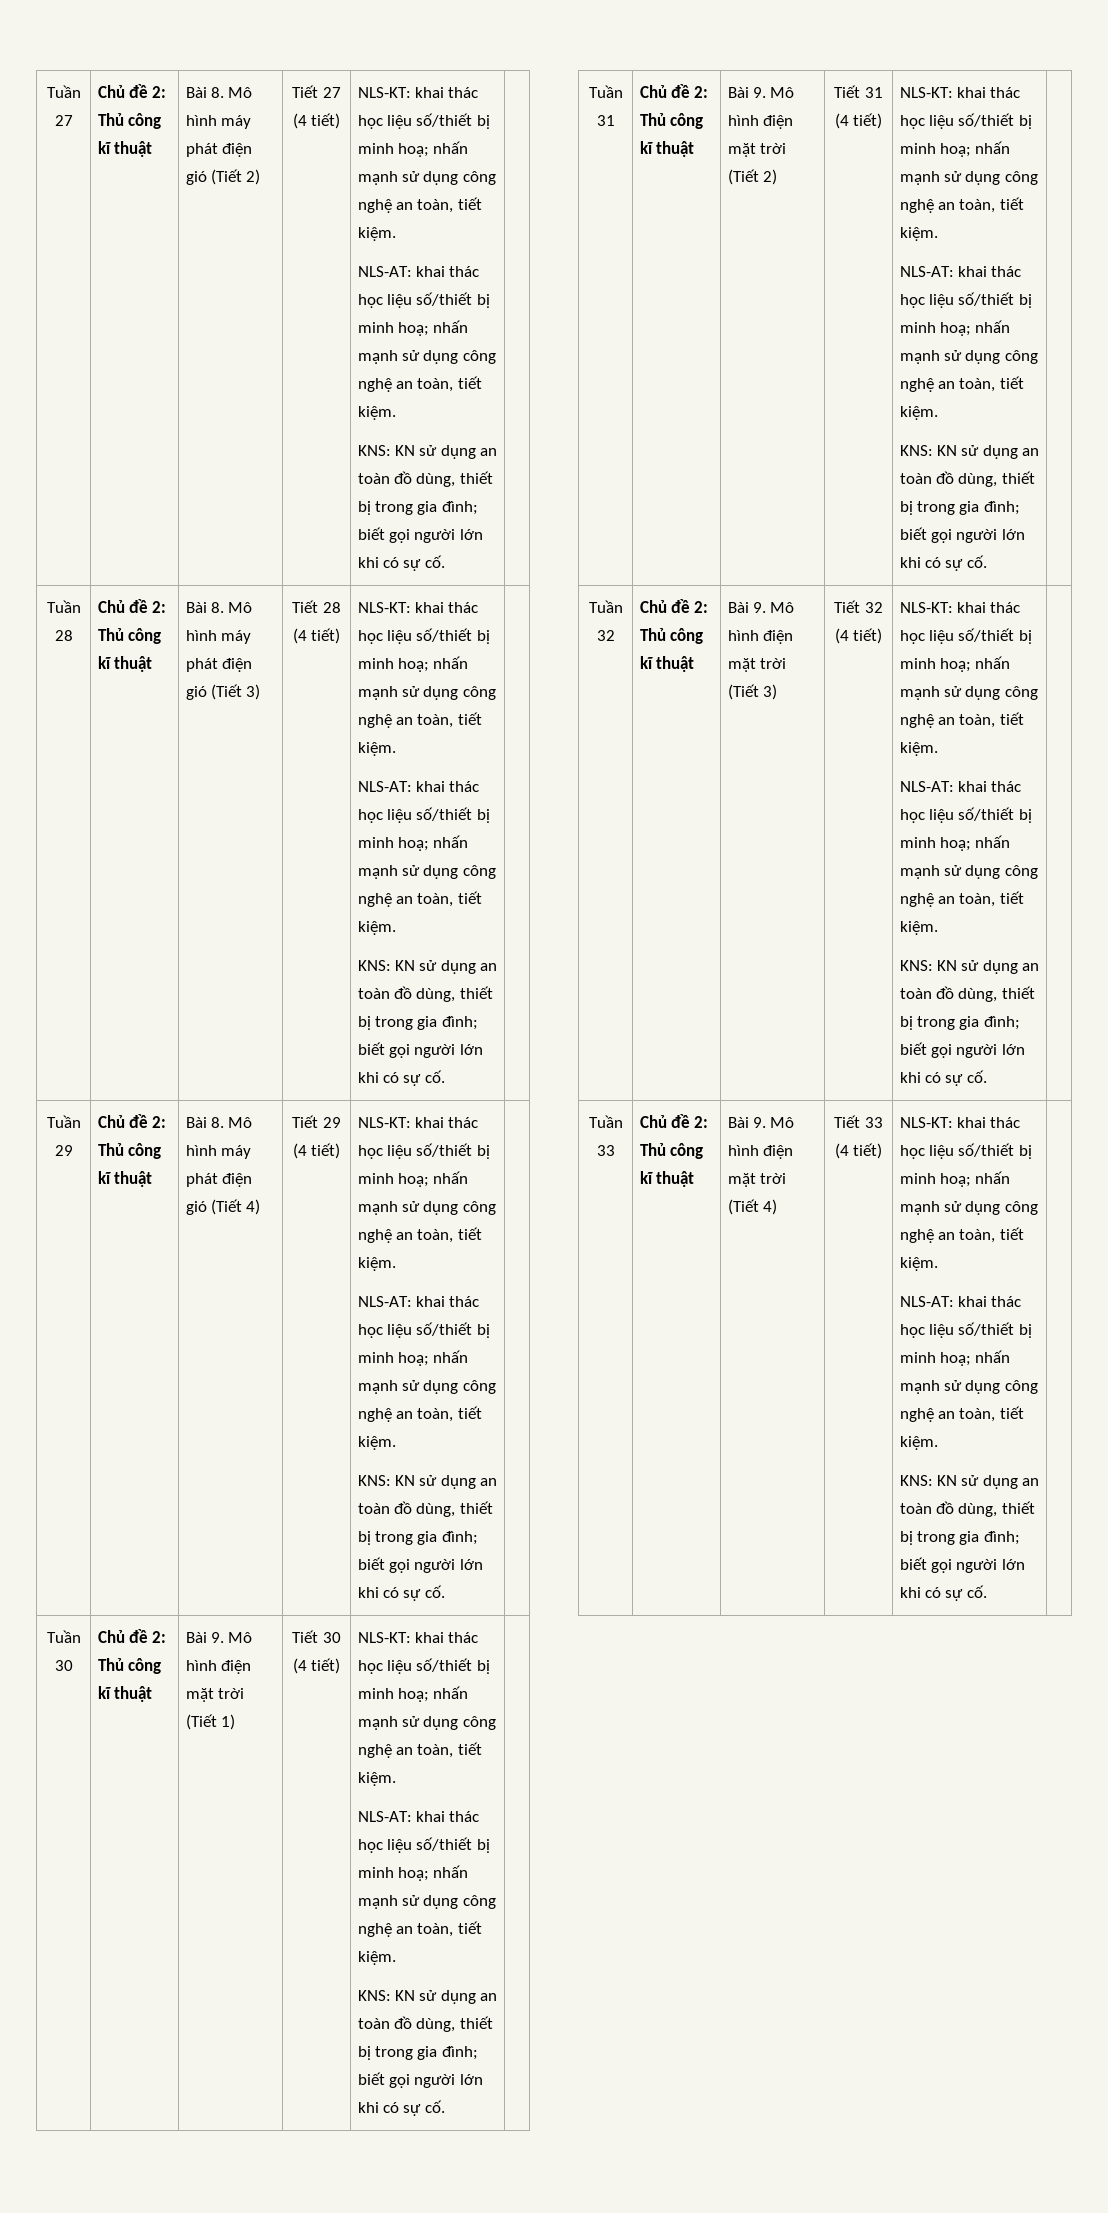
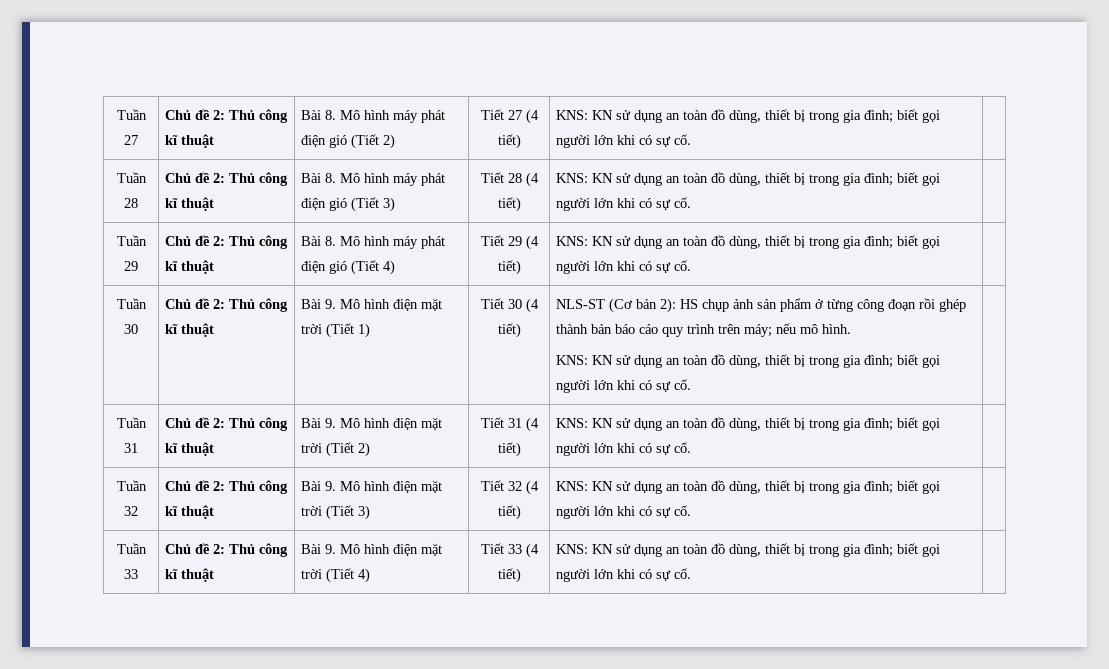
[357,87,479,98] [357,113,490,129] [357,141,469,157] [357,171,496,185] [357,197,482,213] [357,227,396,241] [357,266,480,277] [357,292,490,308] [357,320,469,336] [357,350,496,364] [357,376,482,392] [357,406,396,420] NLS-KT: khai thác học liệu số/thiết bị minh hoạ; nhấn mạnh sử dụng công nghệ an toàn, tiết kiệm. // NLS-AT: khai thác học liệu số/thiết bị minh hoạ; nhấn mạnh sử dụng công nghệ an toàn, tiết kiệm. // -> (521, 141) none
[357,602,479,613] [357,628,490,644] [357,656,469,672] [357,686,496,700] [357,712,482,728] [357,742,396,756] [357,781,480,792] [357,807,490,823] [357,835,469,851] [357,865,496,879] [357,891,482,907] [357,921,396,935] NLS-KT: khai thác học liệu số/thiết bị minh hoạ; nhấn mạnh sử dụng công nghệ an toàn, tiết kiệm. // NLS-AT: khai thác học liệu số/thiết bị minh hoạ; nhấn mạnh sử dụng công nghệ an toàn, tiết kiệm. // -> (521, 204) none
[357,1117,479,1128] [357,1143,490,1159] [357,1171,469,1187] [357,1201,496,1215] [357,1227,482,1243] [357,1257,396,1271] [357,1296,480,1307] [357,1322,490,1338] [357,1350,469,1366] [357,1380,496,1394] [357,1406,482,1422] [357,1436,396,1450] NLS-KT: khai thác học liệu số/thiết bị minh hoạ; nhấn mạnh sử dụng công nghệ an toàn, tiết kiệm. // NLS-AT: khai thác học liệu số/thiết bị minh hoạ; nhấn mạnh sử dụng công nghệ an toàn, tiết kiệm. // -> (521, 267) none
[357,1632,479,1643] [357,1658,490,1674] [357,1686,469,1702] [357,1716,496,1730] [357,1742,482,1758] [357,1772,396,1786] [357,1811,480,1822] [357,1837,490,1853] [357,1865,469,1881] [357,1895,496,1909] [357,1921,482,1937] [357,1951,396,1965] NLS-KT: khai thác học liệu số/thiết bị minh hoạ; nhấn mạnh sử dụng công nghệ an toàn, tiết kiệm. // NLS-AT: khai thác học liệu số/thiết bị minh hoạ; nhấn mạnh sử dụng công nghệ an toàn, tiết kiệm. -> [556,298,967,313] [556,323,852,337] NLS-ST (Cơ bản 2): HS chụp ảnh sản phẩm ở từng công đoạn rồi ghép thành bản báo cáo quy trình trên máy; nếu mô hình.
[899,87,1021,98] [899,113,1032,129] [899,141,1011,157] [899,171,1038,185] [899,197,1024,213] [899,227,938,241] [899,266,1022,277] [899,292,1032,308] [899,320,1011,336] [899,350,1038,364] [899,376,1024,392] [899,406,938,420] NLS-KT: khai thác học liệu số/thiết bị minh hoạ; nhấn mạnh sử dụng công nghệ an toàn, tiết kiệm. // NLS-AT: khai thác học liệu số/thiết bị minh hoạ; nhấn mạnh sử dụng công nghệ an toàn, tiết kiệm. // -> (521, 449) none
[899,602,1021,613] [899,628,1032,644] [899,656,1011,672] [899,686,1038,700] [899,712,1024,728] [899,742,938,756] [899,781,1022,792] [899,807,1032,823] [899,835,1011,851] [899,865,1038,879] [899,891,1024,907] [899,921,938,935] NLS-KT: khai thác học liệu số/thiết bị minh hoạ; nhấn mạnh sử dụng công nghệ an toàn, tiết kiệm. // NLS-AT: khai thác học liệu số/thiết bị minh hoạ; nhấn mạnh sử dụng công nghệ an toàn, tiết kiệm. // -> (521, 512) none
[899,1117,1021,1128] [899,1143,1032,1159] [899,1171,1011,1187] [899,1201,1038,1215] [899,1227,1024,1243] [899,1257,938,1271] [899,1296,1022,1307] [899,1322,1032,1338] [899,1350,1011,1366] [899,1380,1038,1394] [899,1406,1024,1422] [899,1436,938,1450] NLS-KT: khai thác học liệu số/thiết bị minh hoạ; nhấn mạnh sử dụng công nghệ an toàn, tiết kiệm. // NLS-AT: khai thác học liệu số/thiết bị minh hoạ; nhấn mạnh sử dụng công nghệ an toàn, tiết kiệm. // -> (521, 575) none

